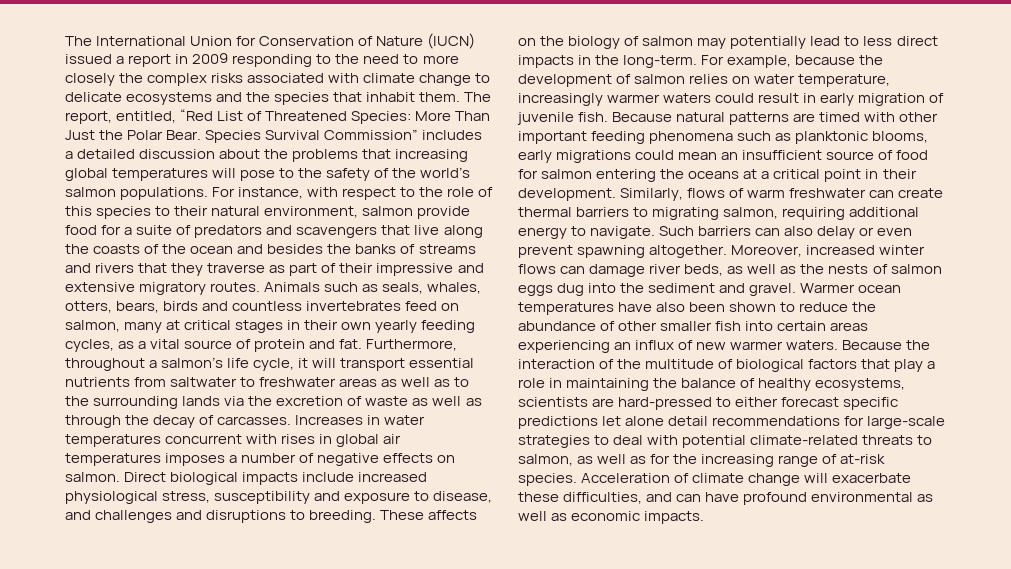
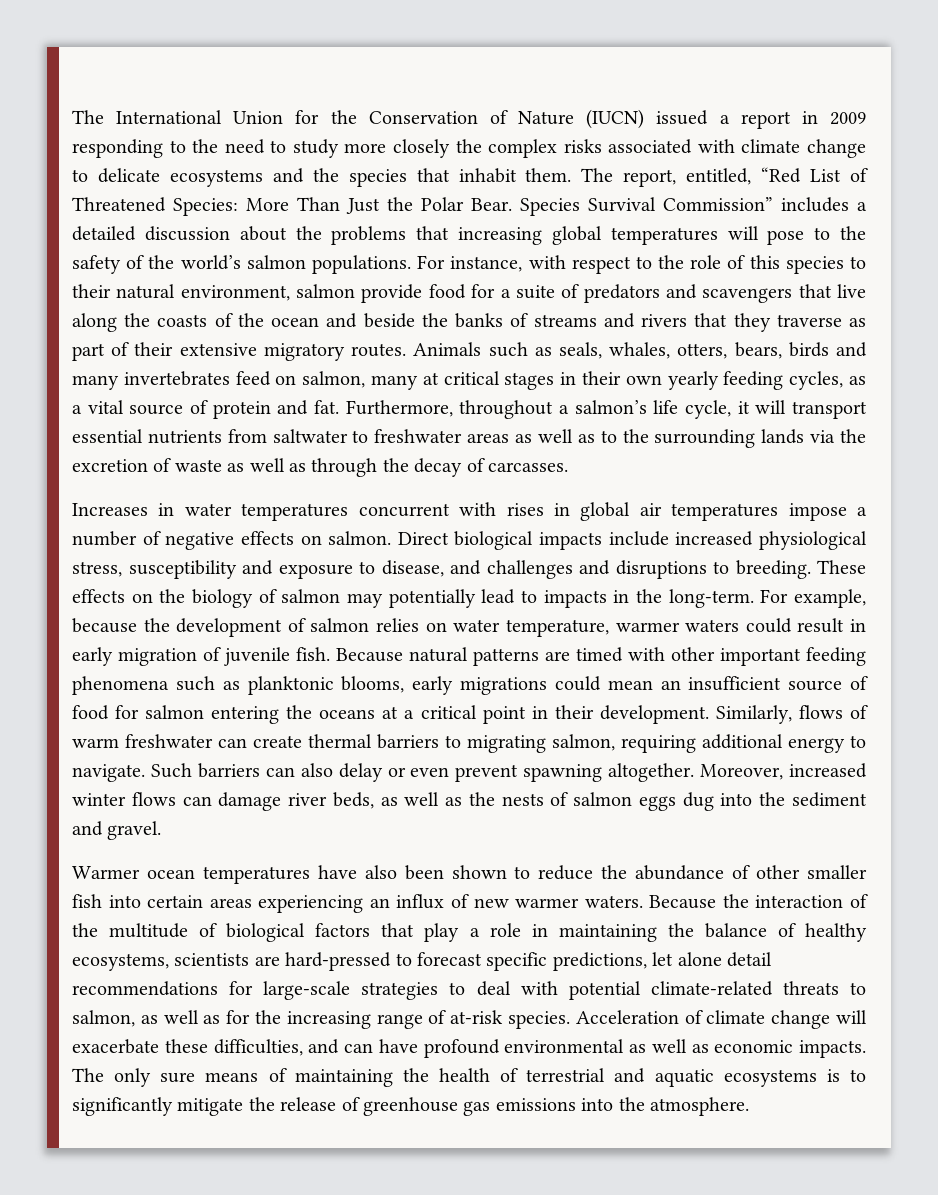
(257, 41) none -> [330,110,357,124] the
(419, 59) none -> [292,139,339,158] study
[267,244,324,254] besides -> [363,313,415,328] beside
[376,263,484,276] impressive and -> (174, 349) none
[232,301,303,311] countless -> [72,375,119,390] many
(292, 420) none -> (568, 467) //
[165,453,226,466] imposes -> [788,503,847,521] impose
[428,510,478,520] affects -> [72,589,125,603] effects
[863,36,938,46] less direct -> (537, 596) none
[518,93,603,106] increasingly -> (609, 628) none
(797, 289) none -> (162, 830) //
[735,397,779,407] either -> (412, 959) none
[518,416,598,429] predictions -> [552,952,647,971] predictions,
(705, 517) none -> [72,1068,866,1087] [72,1097,749,1116] The only sure means of maintaining the health of terrestrial and aquatic ecosystems is to significantly mitigate the release of greenhouse gas emissions into the atmosphere.

